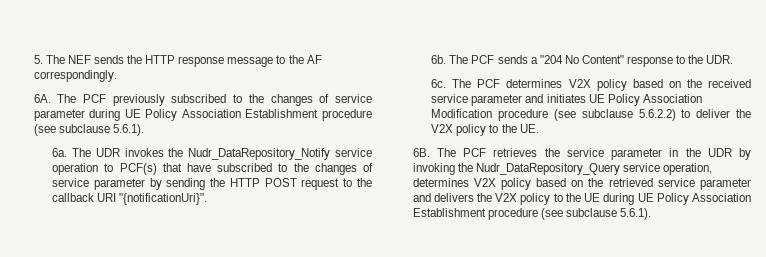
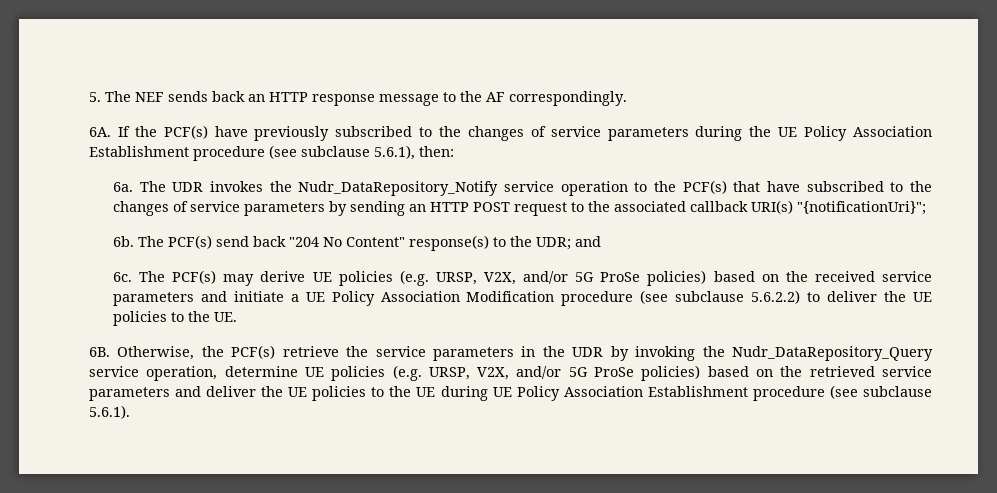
[127,55,143,64] the -> [211,91,265,102] back an
[57,94,107,103] The PCF -> [117,125,248,139] If the PCF(s) have
[33,109,372,121] [33,124,144,136] parameter during UE Policy Association Establishment procedure (see subclause 5.6.1). -> [607,126,932,141] [88,145,454,161] parameters during the UE Policy Association Establishment procedure (see subclause 5.6.1), then:
(114, 167) none -> [653,181,676,192] the
[93,178,145,190] parameter -> [243,202,325,216] parameters
[210,178,226,187] the -> [408,204,426,212] an
[52,193,208,205] callback URI "{notificationUri}". -> [613,200,926,215] associated callback URI(s) "{notificationUri}";
[471,55,538,64] PCF sends a -> [167,235,286,249] PCF(s) send back
[627,55,734,67] response to the UDR. -> [408,235,601,251] response(s) to the UDR; and
[477,79,627,91] PCF determines V2X policy -> [172,270,707,286] PCF(s) may derive UE policies (e.g. URSP, V2X, and/or 5G ProSe policies)
[471,94,586,106] parameter and initiates -> [112,291,299,306] parameters and initiate a
[431,124,487,136] V2X policy -> [912,292,932,302] [112,311,167,326] UE policies
[436,148,538,157] The PCF retrieves -> [117,345,339,360] Otherwise, the PCF(s) retrieve
[611,148,663,160] parameter -> [432,347,514,361] parameters
[412,178,531,190] determines V2X policy -> [224,365,701,381] determine UE policies (e.g. URSP, V2X, and/or 5G ProSe policies)
[700,178,751,190] [412,193,551,205] parameter and delivers the V2X policy -> [88,386,367,401] parameters and deliver the UE policies

